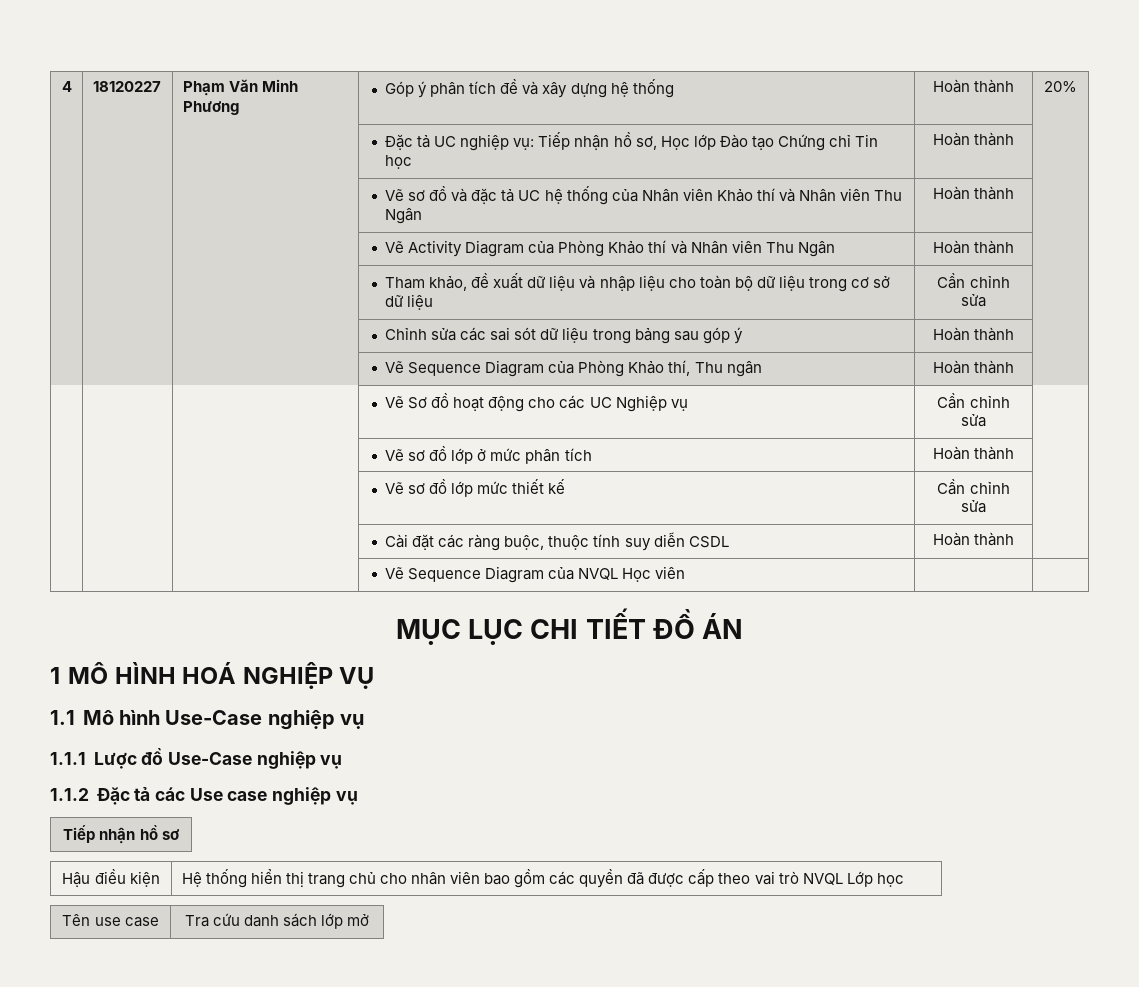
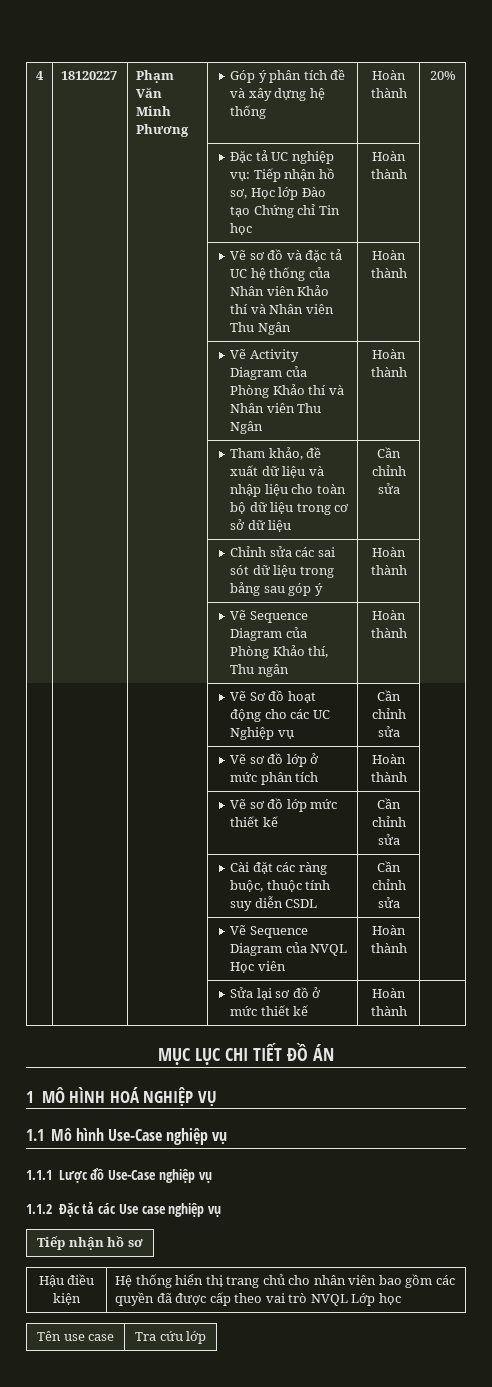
[932,532,1015,546] Hoàn thành -> [377,861,401,872] [371,879,406,890] [377,897,400,908] Cần chỉnh sửa
(686, 572) none -> [372,925,406,935] [370,943,407,953] [230,987,322,1000] [230,1005,309,1016] [372,988,406,998] [370,1006,407,1016] Hoàn thành | // | | | Sửa lại sơ đồ ở mức thiết kế | Hoàn thành
[243,913,370,929] danh sách lớp mở -> [186,1331,207,1344] lớp

